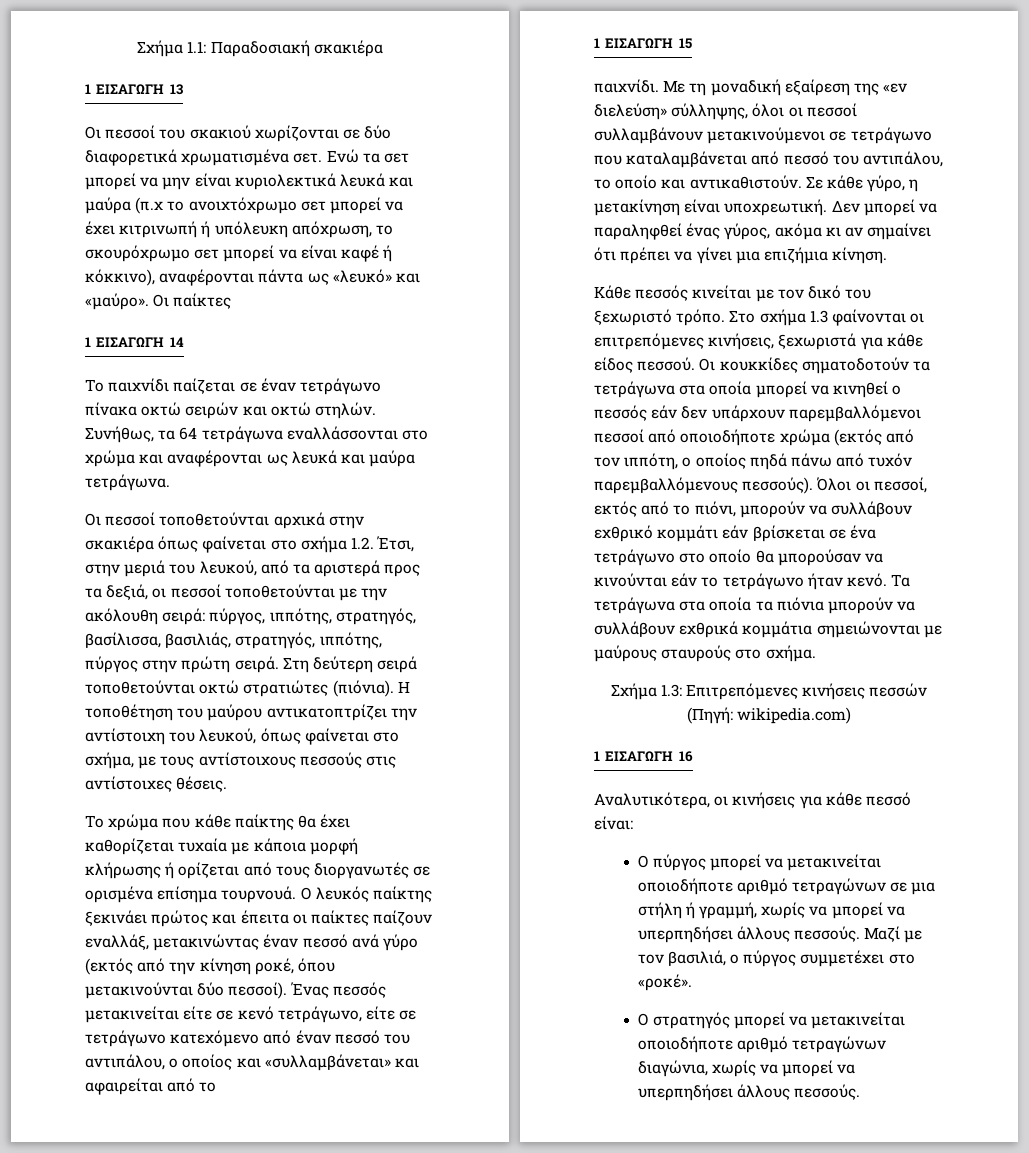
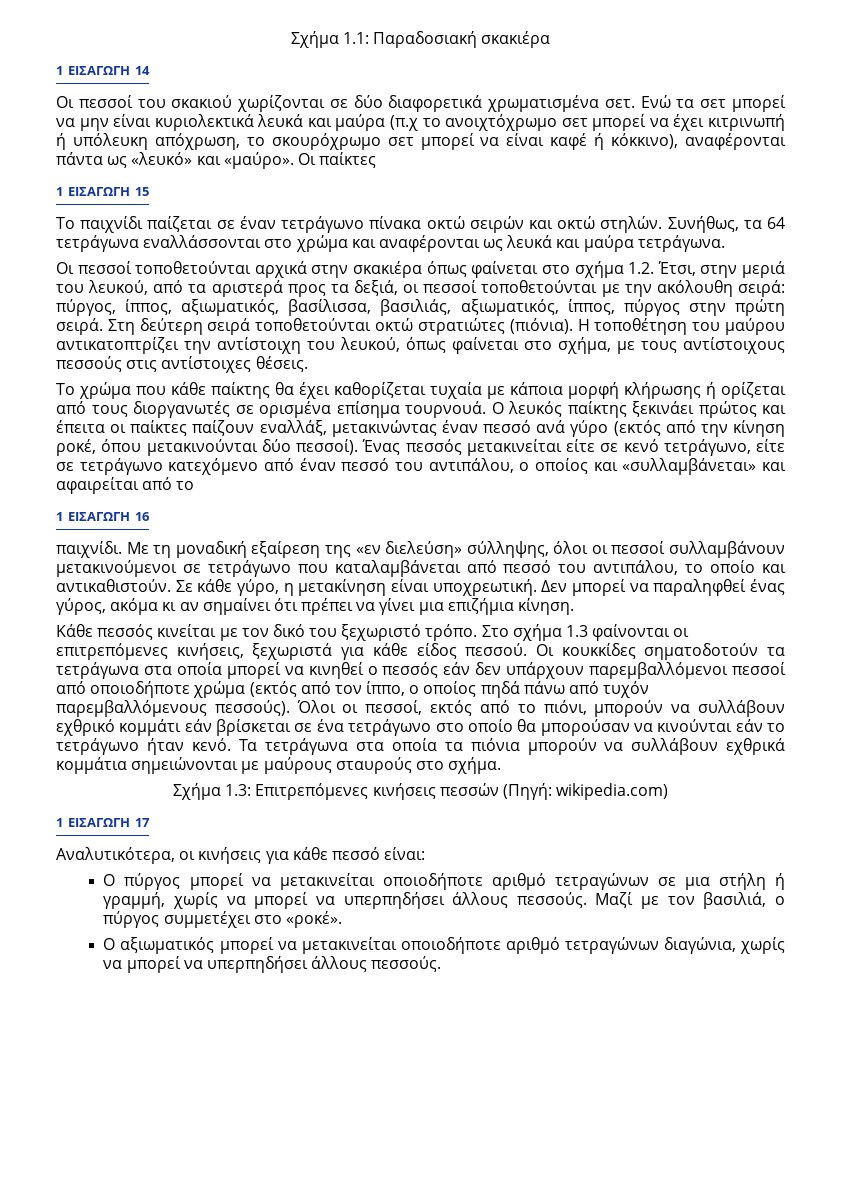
[169,84,183,95] 13 -> [135,66,150,75] 14
[169,337,184,347] 14 -> [135,187,149,196] 15
[269,608,416,625] [85,632,382,649] ιππότης, στρατηγός, βασίλισσα, βασιλιάς, στρατηγός, ιππότης, -> [125,299,615,316] ίππος, αξιωματικός, βασίλισσα, βασιλιάς, αξιωματικός, ίππος,
[678,38,692,49] 15 -> [135,512,150,521] 16
[624,453,679,470] ιππότη, -> [366,681,406,696] ίππο,
[678,751,693,762] 16 -> [135,818,150,827] 17
[652,1012,730,1029] στρατηγός -> [120,937,215,954] αξιωματικός

